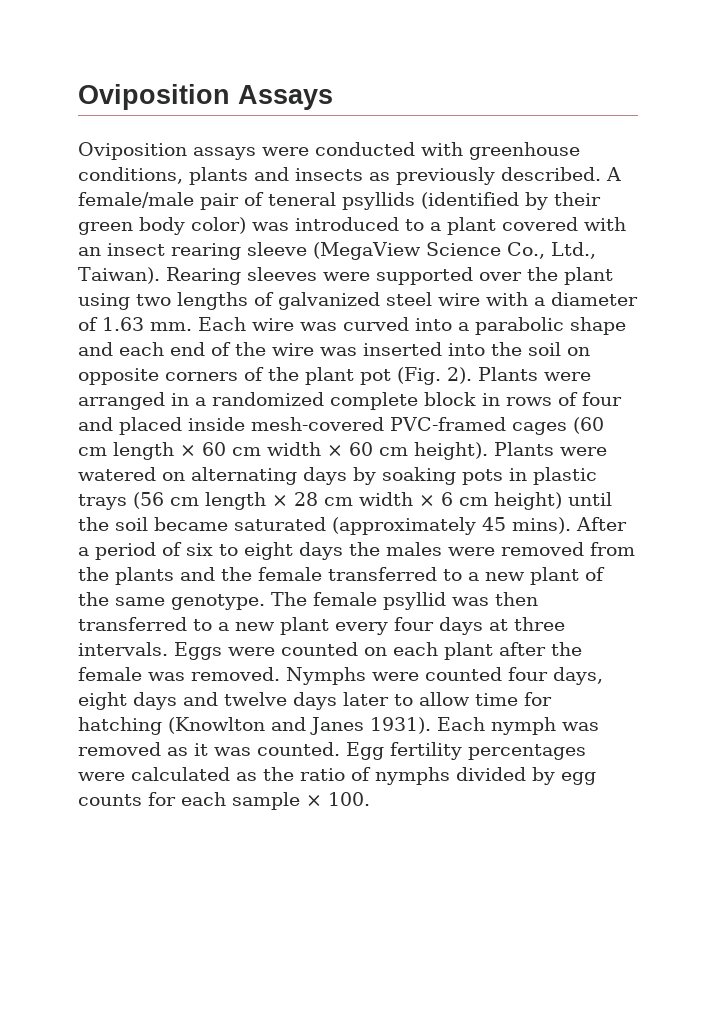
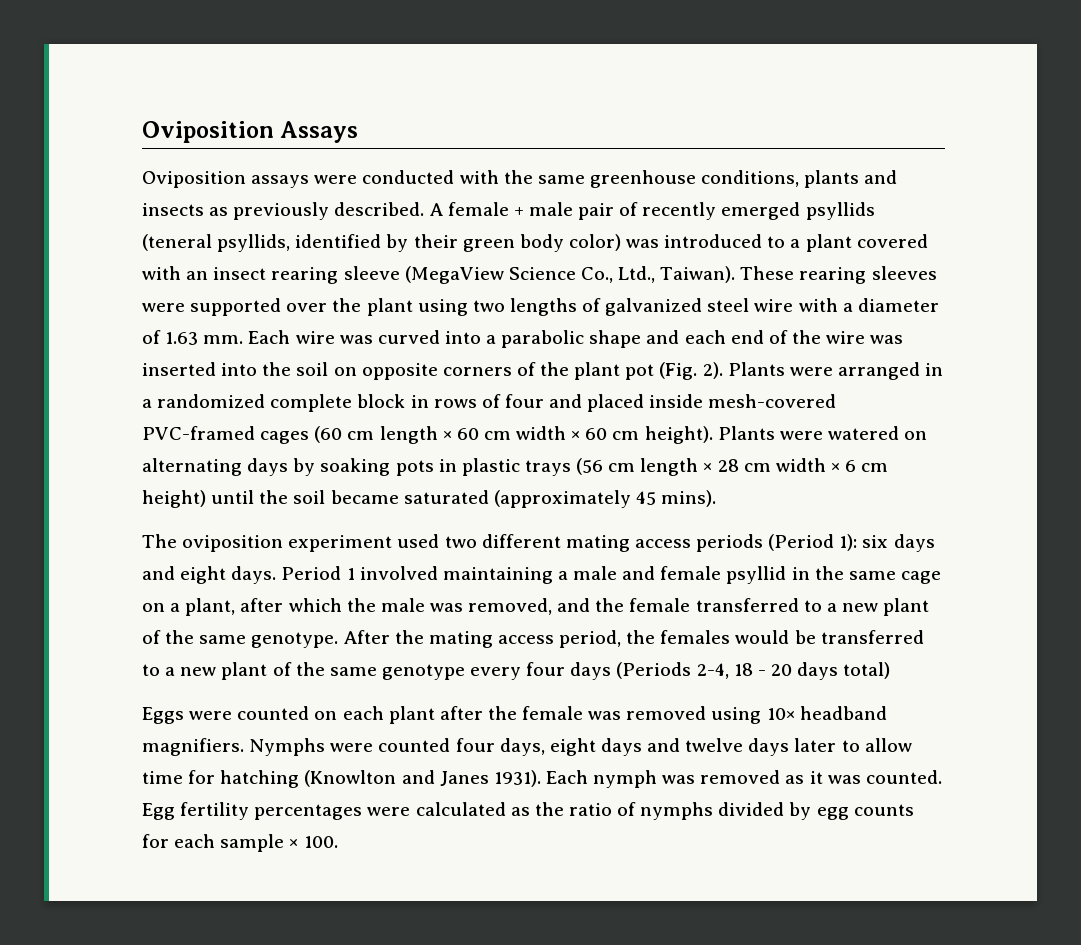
(463, 149) none -> [503,170,585,184] the same
[78,192,519,210] female/male pair of teneral psyllids (identified -> [447,202,875,220] [142,234,382,252] female + male pair of recently emerged psyllids (teneral psyllids, identified
[165,267,241,285] Rearing -> [740,266,867,284] These rearing
[576,517,627,531] [78,542,635,560] [78,567,174,585] After a period of six to eight days the males were removed from the plants -> [142,534,935,552] [142,566,941,584] [142,598,553,616] // The oviposition experiment used two different mating access periods (Period 1): six days and eight days. Period 1 involved maintaining a male and female psyllid in the same cage on a plant, after which the male was removed,
[271,592,538,610] [78,617,565,635] [78,642,168,656] The female psyllid was then transferred to a new plant every four days at three intervals. -> [343,630,924,648] [142,662,891,680] After the mating access period, the females would be transferred to a new plant of the same genotype every four days (Periods 2-4, 18 - 20 days total) //
[191,667,280,681] removed. -> [626,706,887,724] [142,738,244,756] removed using 10× headband magnifiers.

